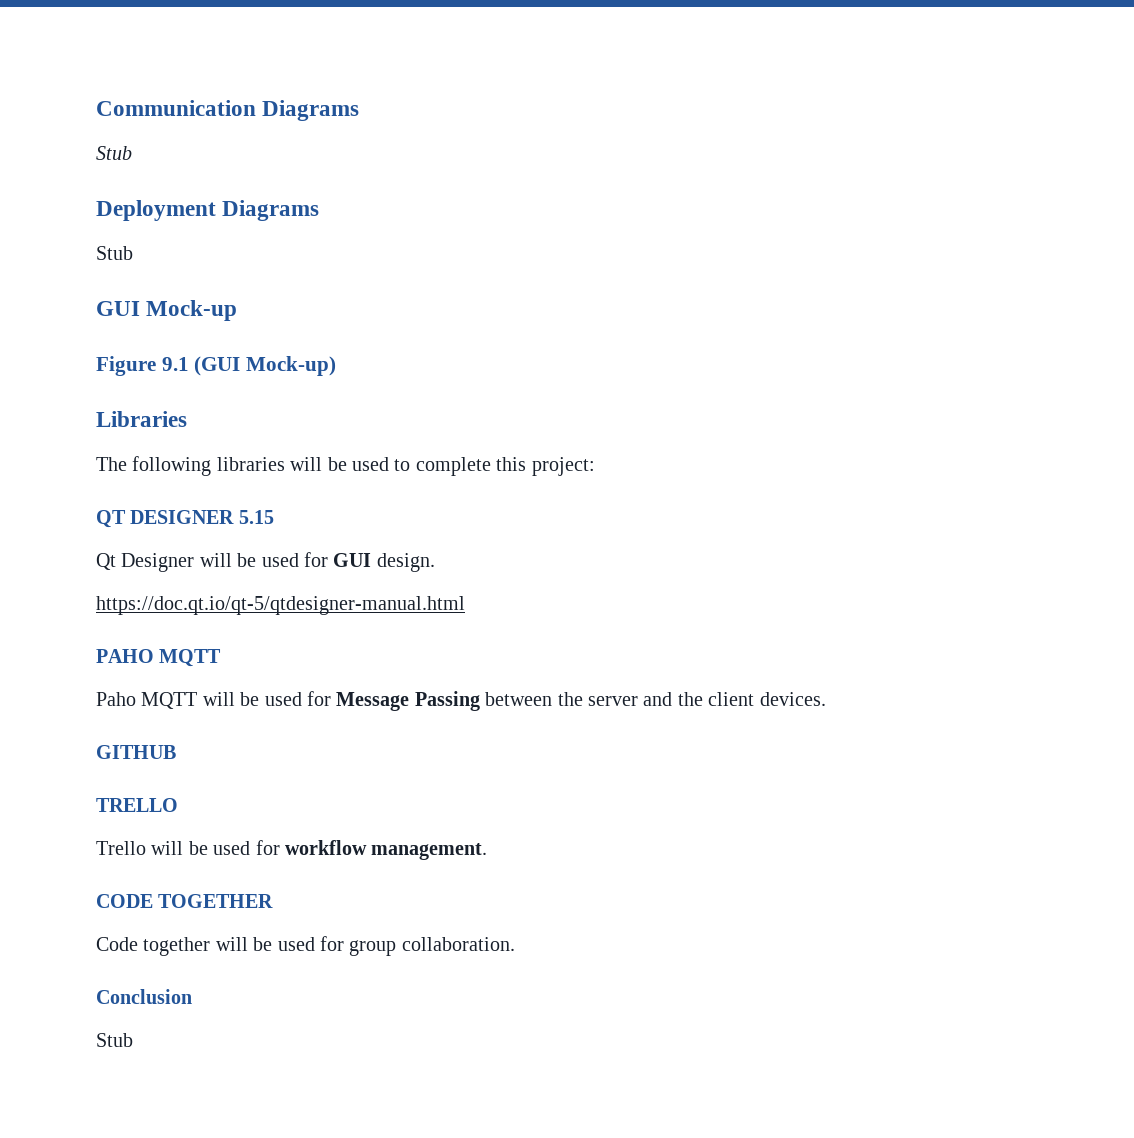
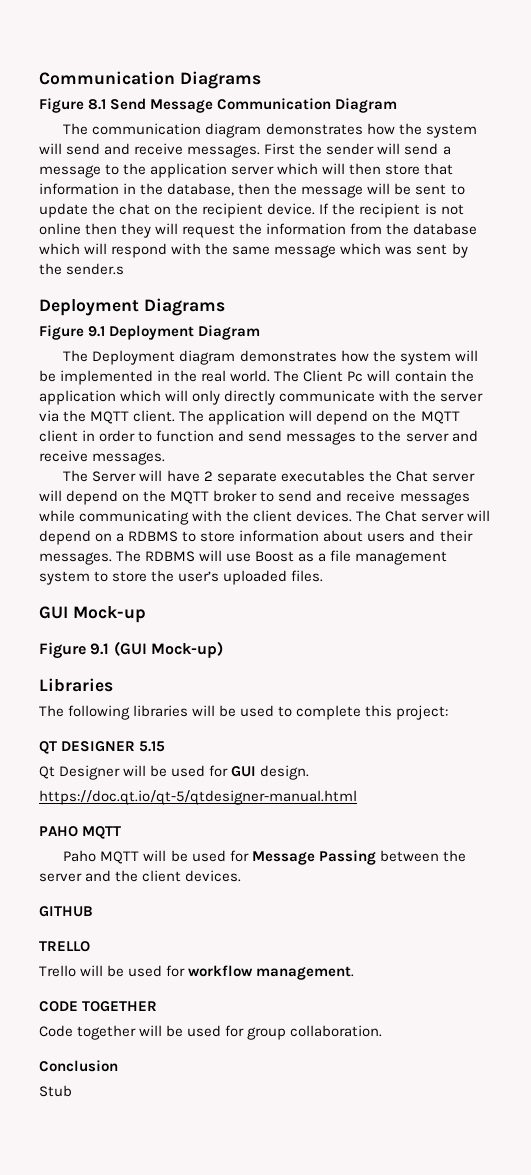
[96,146,132,160] [96,200,320,221] [96,246,133,260] Stub // Deployment Diagrams // Stub -> [39,98,398,113] [63,123,477,138] [39,143,451,158] [39,163,454,178] [39,183,465,198] [39,203,464,218] [39,223,478,238] [39,243,468,258] [39,263,125,275] [39,298,225,316] [39,325,261,340] [63,350,478,365] [39,370,474,385] [39,390,484,405] [39,410,460,425] [39,430,478,445] [39,450,166,465] [63,470,475,485] [39,490,470,505] [39,510,491,525] [39,530,473,545] [39,550,448,565] [39,570,324,585] Figure 8.1 Send Message Communication Diagram // The communication diagram demonstrates how the system will send and receive messages. First the sender will send a message to the application server which will then store that information in the database, then the message will be sent to update the chat on the recipient device. If the recipient is not online then they will request the information from the database which will respond with the same message which was sent by the sender.s // Deployment Diagrams // Figure 9.1 Deployment Diagram // The Deployment diagram demonstrates how the system will be implemented in the real world. The Client Pc will contain the application which will only directly communicate with the server via the MQTT client. The application will depend on the MQTT client in order to function and send messages to the server and receive messages. // The Server will have 2 separate executables the Chat server will depend on the MQTT broker to send and receive messages while communicating with the client devices. The Chat server will depend on a RDBMS to store information about users and their messages. The RDBMS will use Boost as a file management system to store the user’s uploaded files.

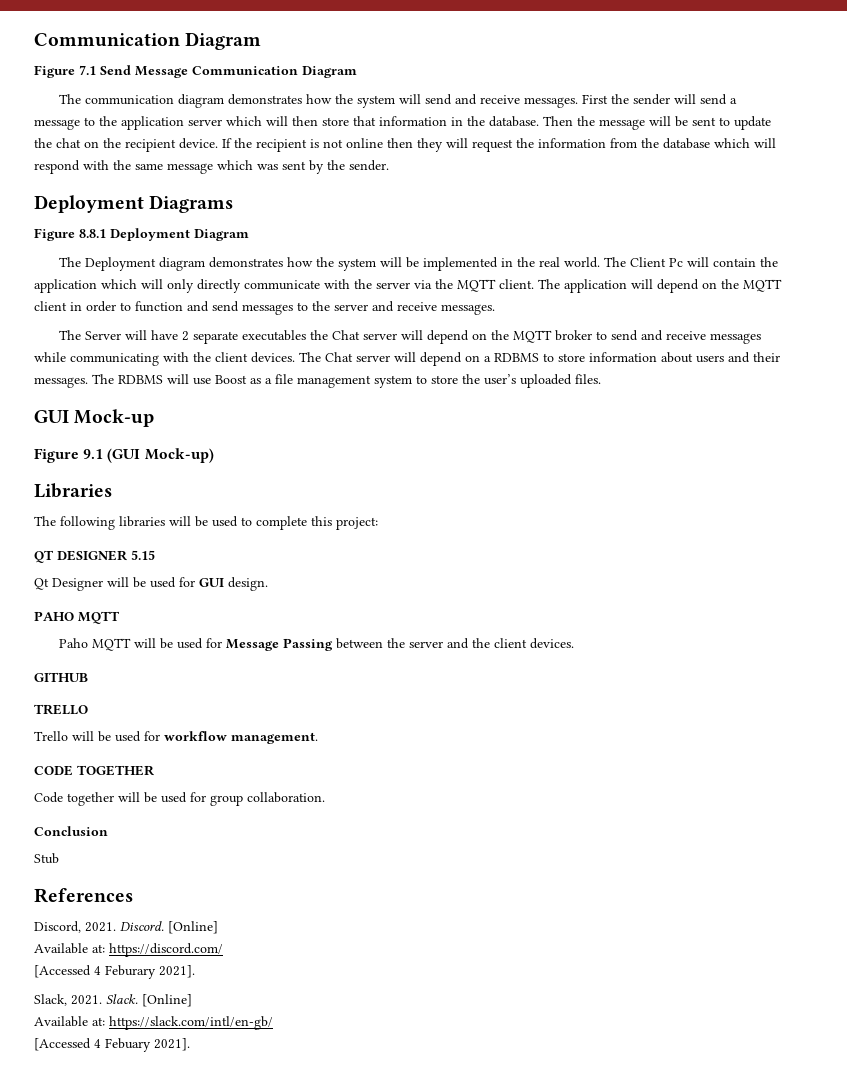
[39,71,261,89] [39,98,107,113] Communication Diagrams // Figure 8.1 -> [34,32,262,50] [34,65,96,78] Communication Diagram // Figure 7.1
[167,183,271,196] database, then -> [489,116,573,127] database. Then
[66,263,125,275] sender.s -> [349,160,389,171] sender.
[88,326,106,337] 9.1 -> [79,229,106,238] 8.8.1
[39,790,357,805] // https://doc.qt.io/qt-5/qtdesigner-manual.html -> (268, 584) none
(72, 1091) none -> [34,888,133,903] [34,921,218,934] [34,943,223,957] [34,965,195,979] [34,994,192,1007] [34,1016,273,1030] [34,1038,190,1052] // References // Discord, 2021. Discord. [Online] // Available at: https://discord.com/ // [Accessed 4 Feburary 2021]. // Slack, 2021. Slack. [Online] // Available at: https://slack.com/intl/en-gb/ // [Accessed 4 Febuary 2021].

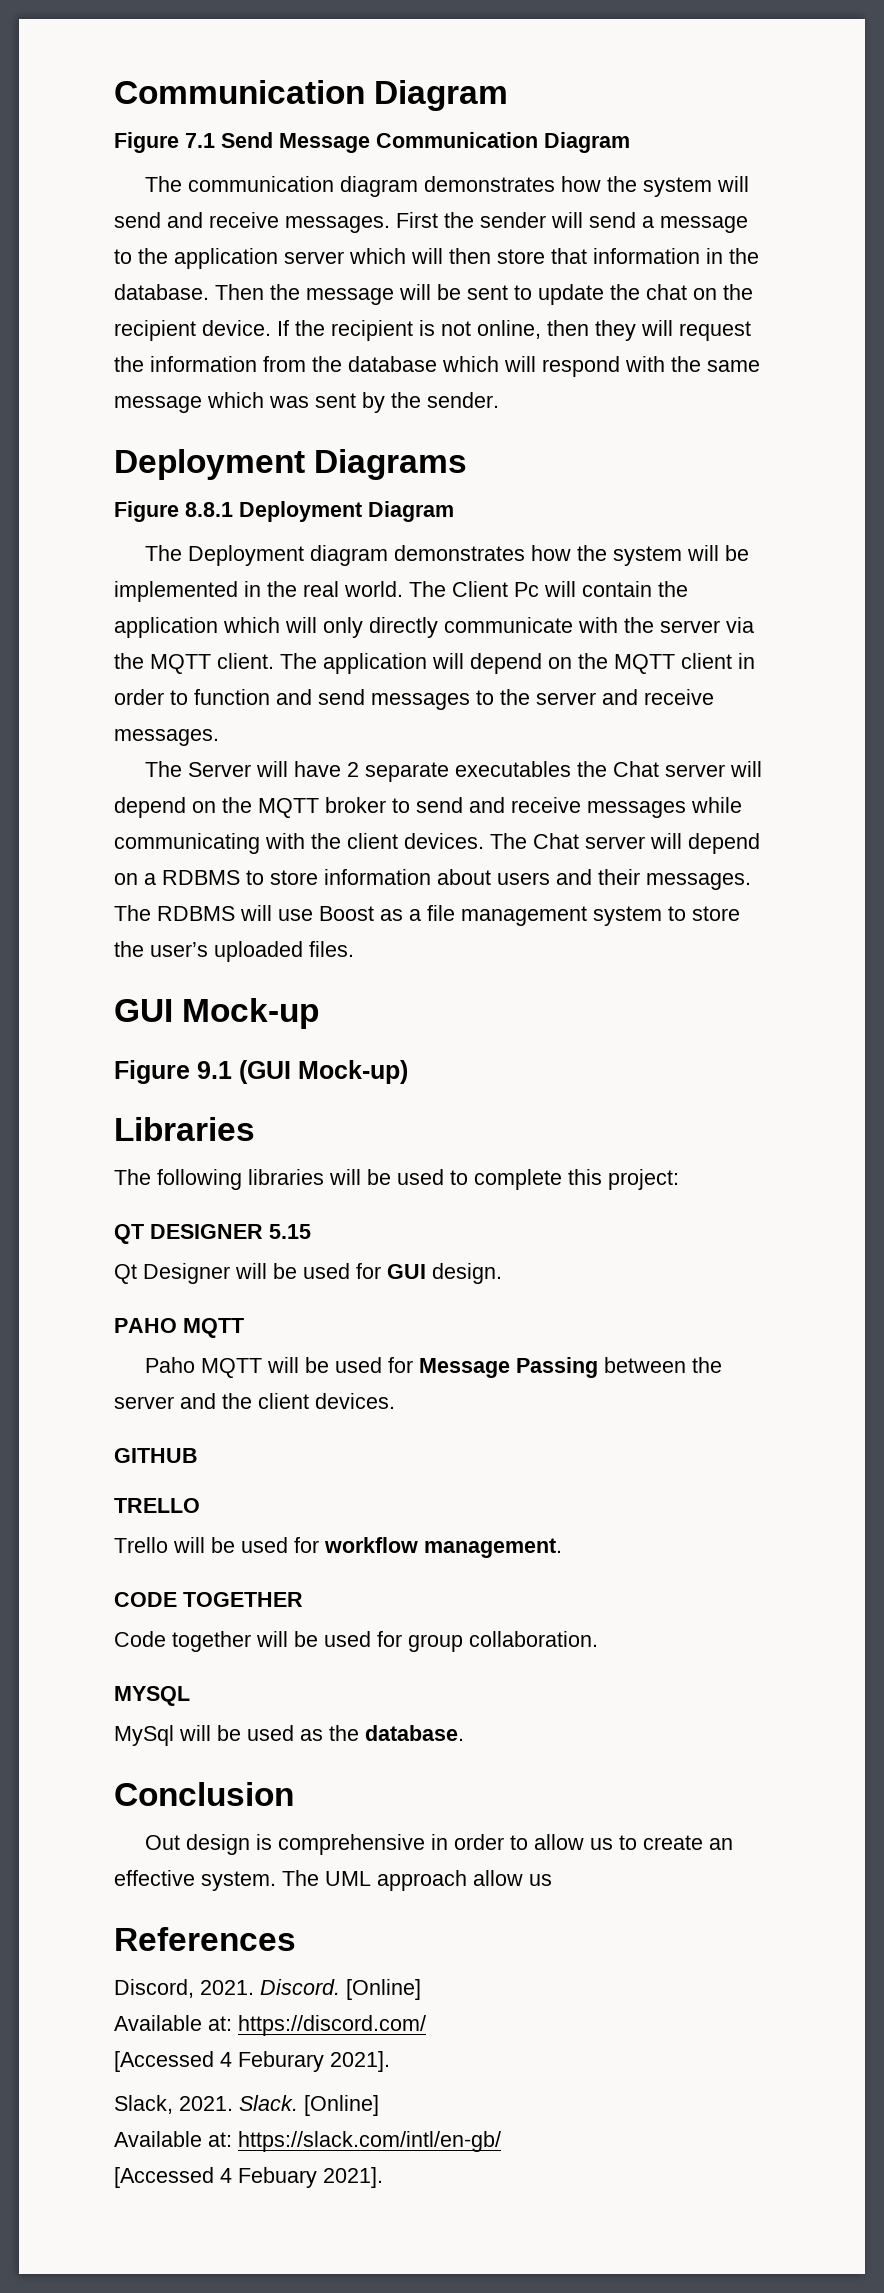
[346,138,383,148] online -> [477,320,541,339] online,
[34,826,108,836] [34,853,59,864] Conclusion // Stub -> [114,1686,190,1706] [114,1725,464,1746] [114,1782,294,1806] [145,1834,734,1855] [114,1870,552,1891] MYSQL // MySql will be used as the database. // Conclusion // Out design is comprehensive in order to allow us to create an effective system. The UML approach allow us

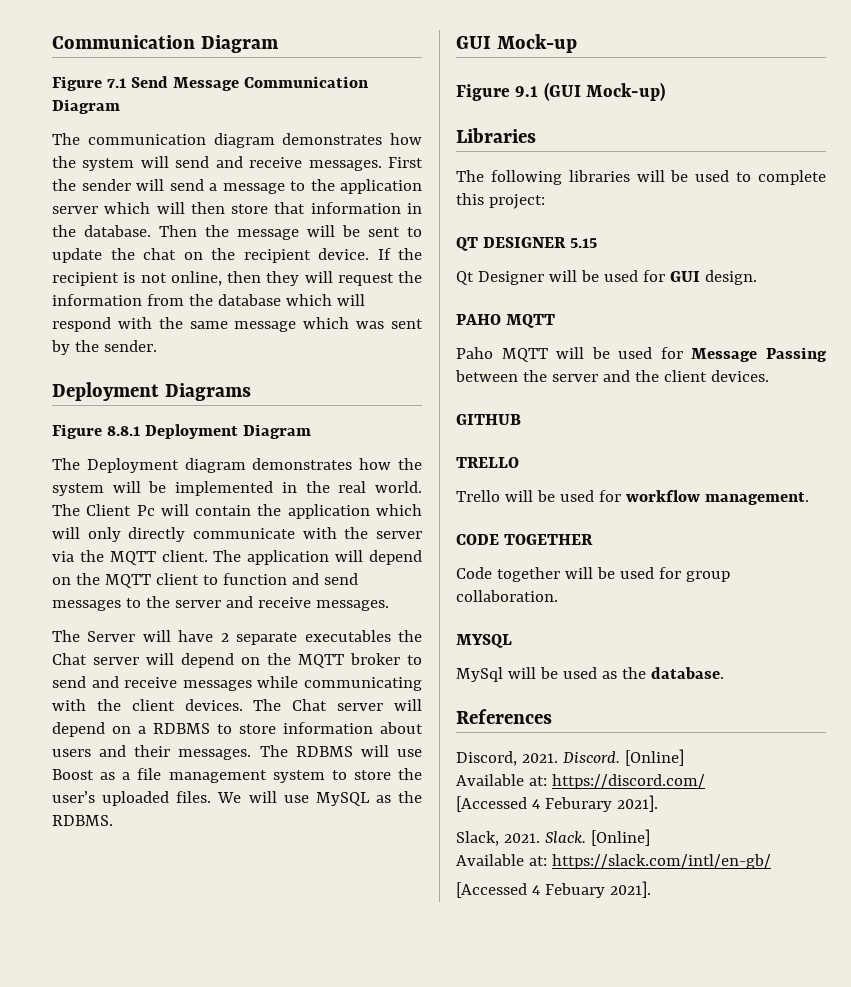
[738,653,755,669] [114,689,164,705] in order -> (199, 579) none
(354, 949) none -> [217,791,422,806] [52,815,113,826] We will use MySQL as the RDBMS.
[114,1782,294,1806] [145,1834,734,1855] [114,1870,552,1891] // Conclusion // Out design is comprehensive in order to allow us to create an effective system. The UML approach allow us -> (724, 673) none

